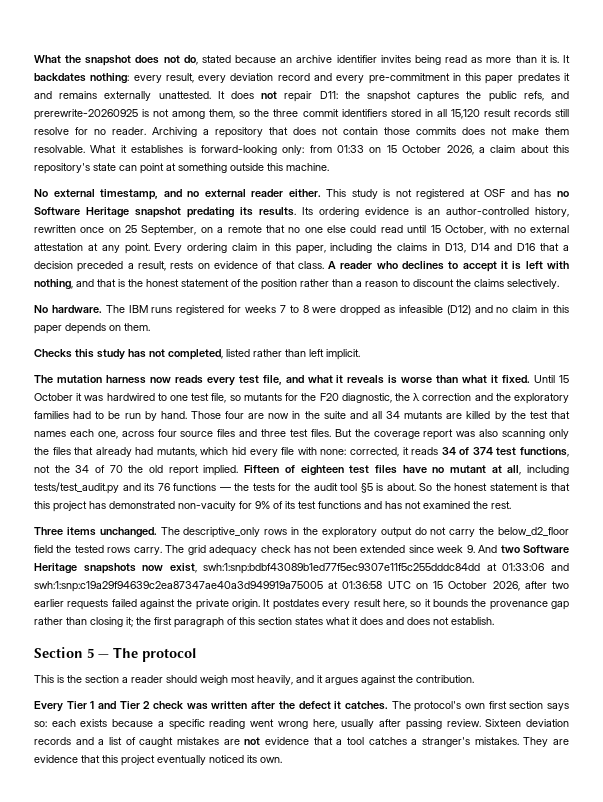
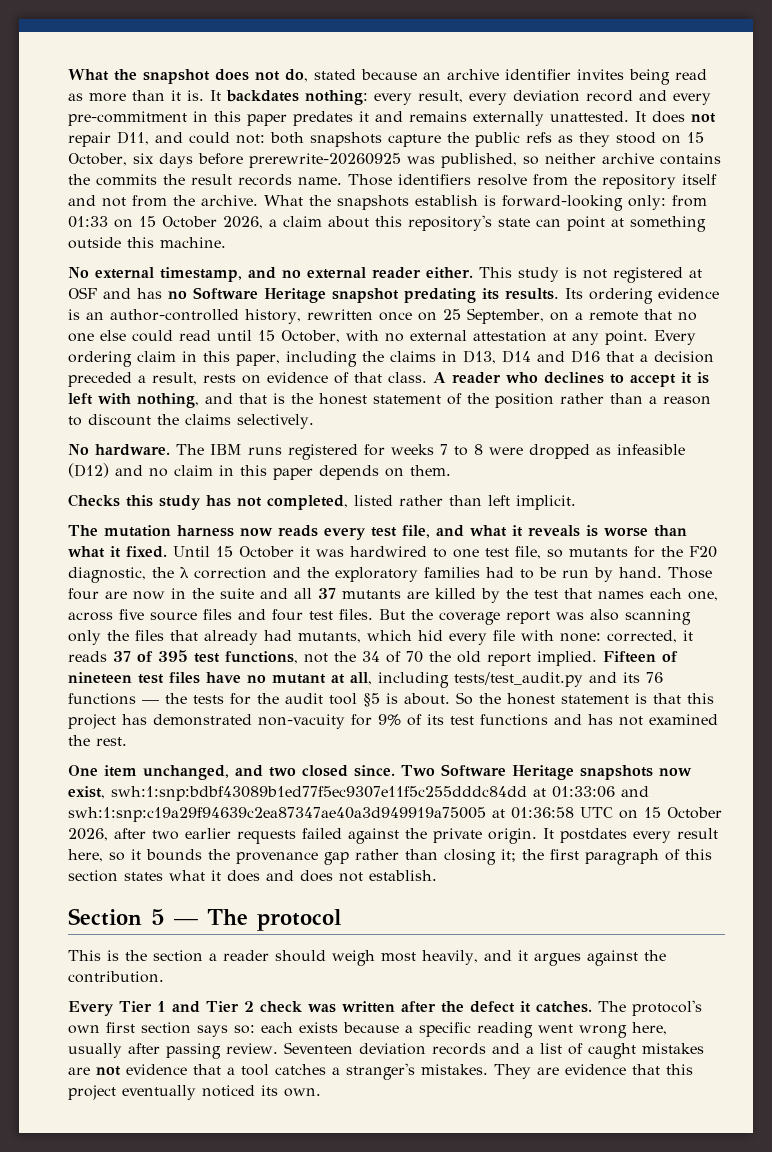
[319,91,569,102] [34,109,569,120] [34,127,569,138] [34,145,184,153] D11: the snapshot captures the public refs, and prerewrite-20260925 is not among them, so the three commit identifiers stored in all 15,120 result records still resolve for no reader. Archiving a repository that does not contain those commits does not make them resolvable. What it establishes -> [117,131,704,147] [68,153,721,168] [68,174,717,189] [68,195,478,210] D11, and could not: both snapshots capture the public refs as they stood on 15 October, six days before prerewrite-20260925 was published, so neither archive contains the commits the result records name. Those identifiers resolve from the repository itself and not from the archive. What the snapshots establish
[386,411,401,419] 34 -> [318,588,336,599] 37
[157,429,177,437] four -> [119,609,144,620] five
[261,429,287,437] three -> [272,609,303,621] four
[441,447,493,455] 34 of 374 -> [113,650,188,662] 37 of 395
[300,465,344,476] eighteen -> [68,672,132,684] nineteen
[34,527,569,538] [34,545,520,556] Three items unchanged. The descriptive_only rows in the exploratory output do not carry the below_d2_floor field the tested rows carry. The grid adequacy check has not been extended since week 9. And two -> [68,765,435,780] One item unchanged, and two closed since. Two
[485,719,522,727] Sixteen -> [283,1042,353,1054] Seventeen

